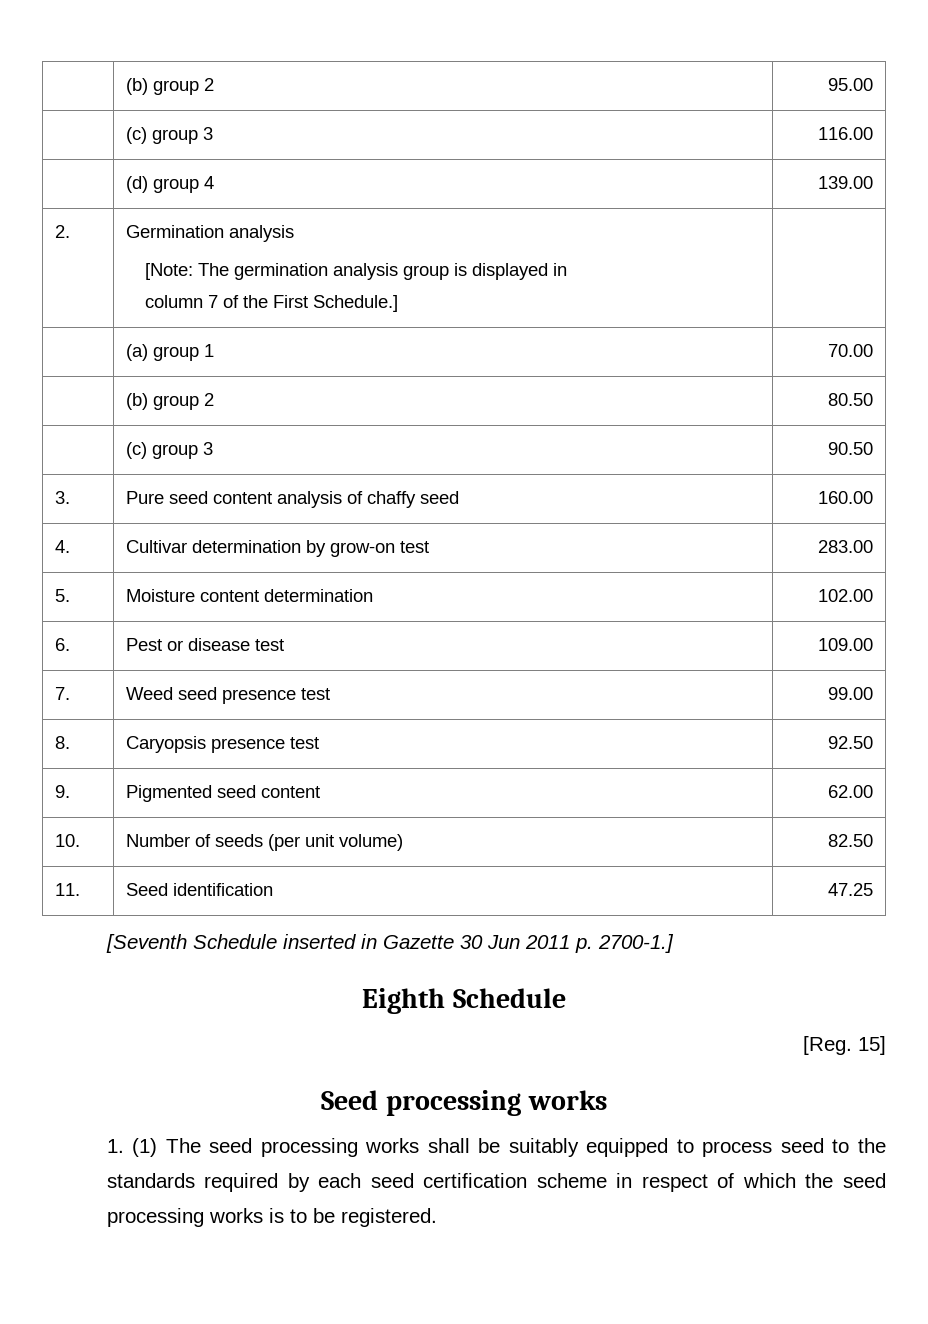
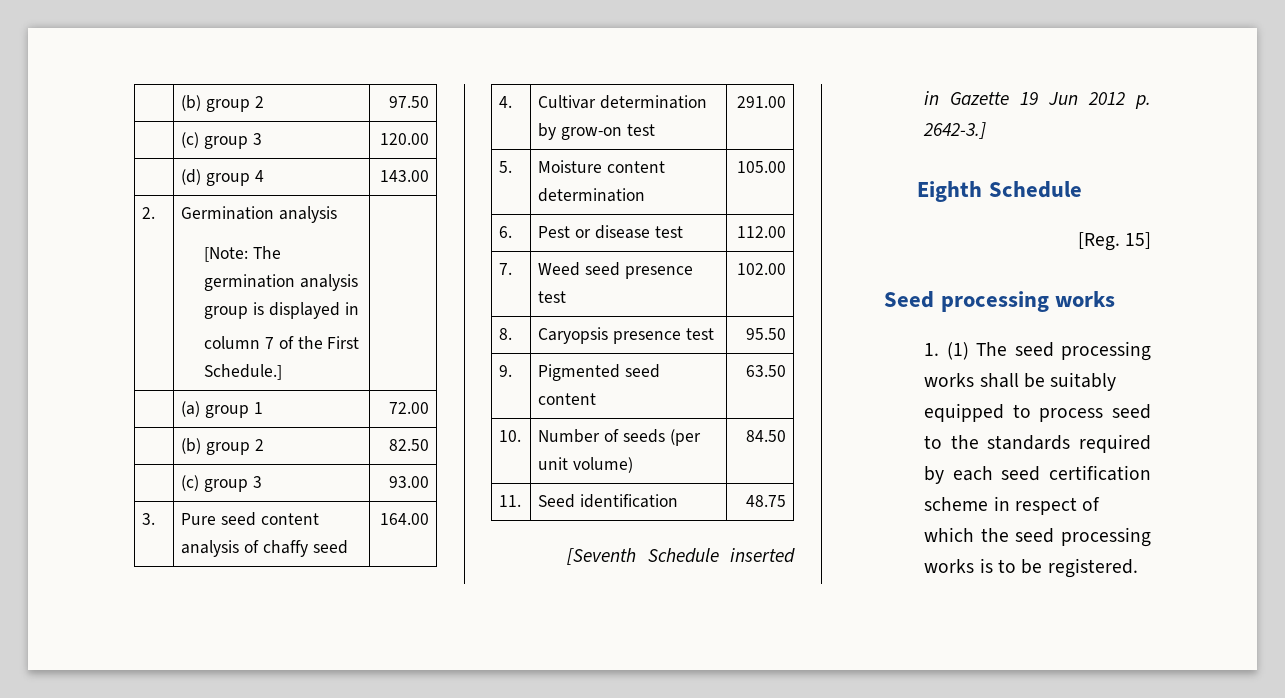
[125,78,214,95] [828,78,874,91] [125,127,213,144] [818,127,874,140] | (b) group 2 | 95.00 // | (c) group 3 | 116.00 -> [181,95,264,112] [388,96,429,108] [181,132,262,149] [379,133,429,145] | (b) group 2 | 97.50 // | (c) group 3 | 120.00
[818,176,874,189] 139.00 -> [379,170,429,182] 143.00
[828,344,874,357] [125,393,214,410] [828,393,874,406] [125,442,213,459] [828,442,874,455] 70.00 // | (b) group 2 | 80.50 // | (c) group 3 | 90.50 -> [388,402,429,414] [181,438,264,455] [388,439,429,451] [181,475,262,492] [388,476,429,488] 72.00 // | (b) group 2 | 82.50 // | (c) group 3 | 93.00
[818,491,874,504] 160.00 -> [379,513,429,525] 164.00
[818,540,874,553] 283.00 -> [736,96,786,108] 291.00
[818,589,874,602] 102.00 -> [736,161,786,173] 105.00
[818,638,874,651] 109.00 -> [736,226,786,238] 112.00
[828,687,874,700] 99.00 -> [736,263,786,275] 102.00
[828,736,874,749] 92.50 -> [745,328,786,340] 95.50
[828,785,874,798] 62.00 -> [745,365,786,377] 63.50
[828,834,874,847] 82.50 -> [745,430,786,442] 84.50
[828,883,874,896] 47.25 -> [745,495,786,507] 48.75
[459,934,674,953] 30 Jun 2011 p. 2700-1.] -> [1020,92,1151,109] [923,122,987,139] 19 Jun 2012 p. 2642-3.]

